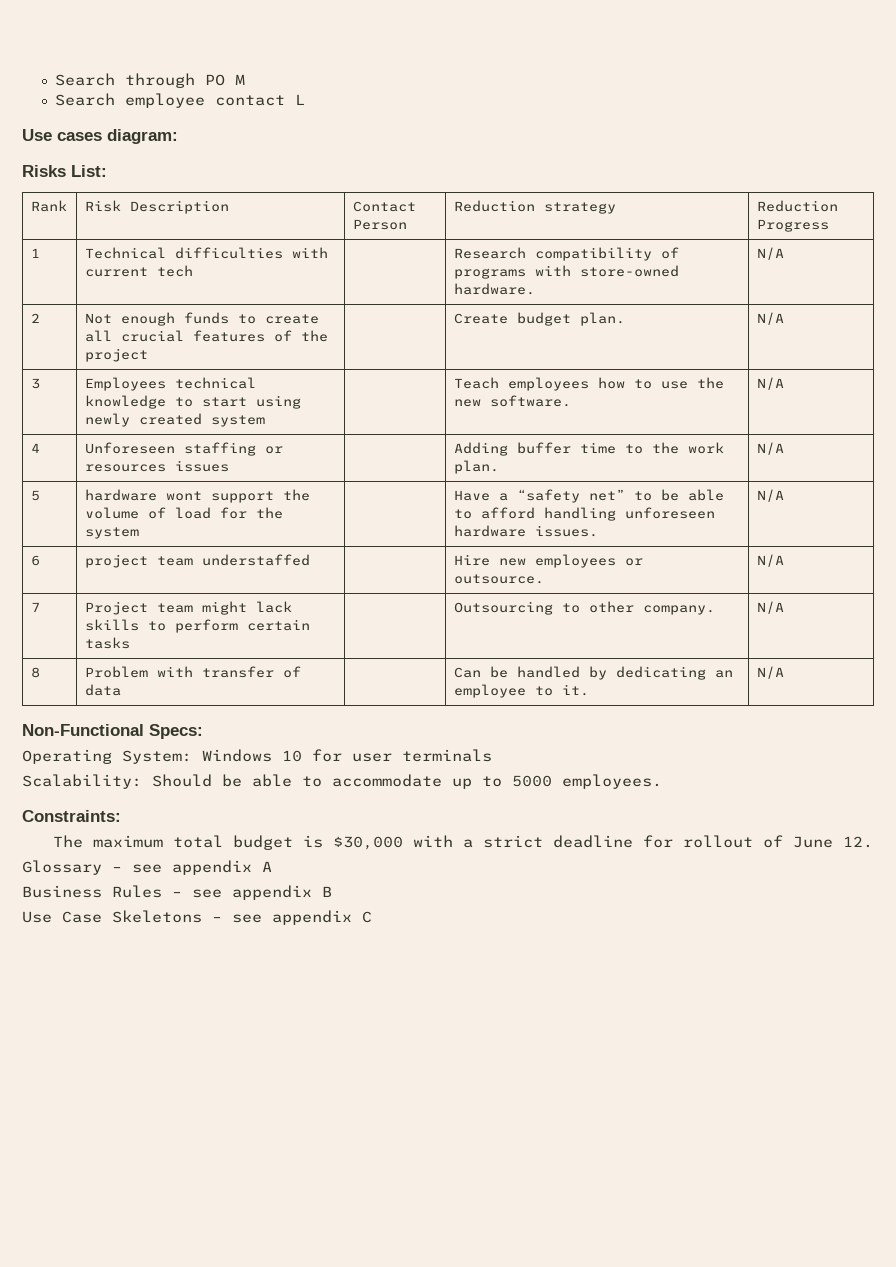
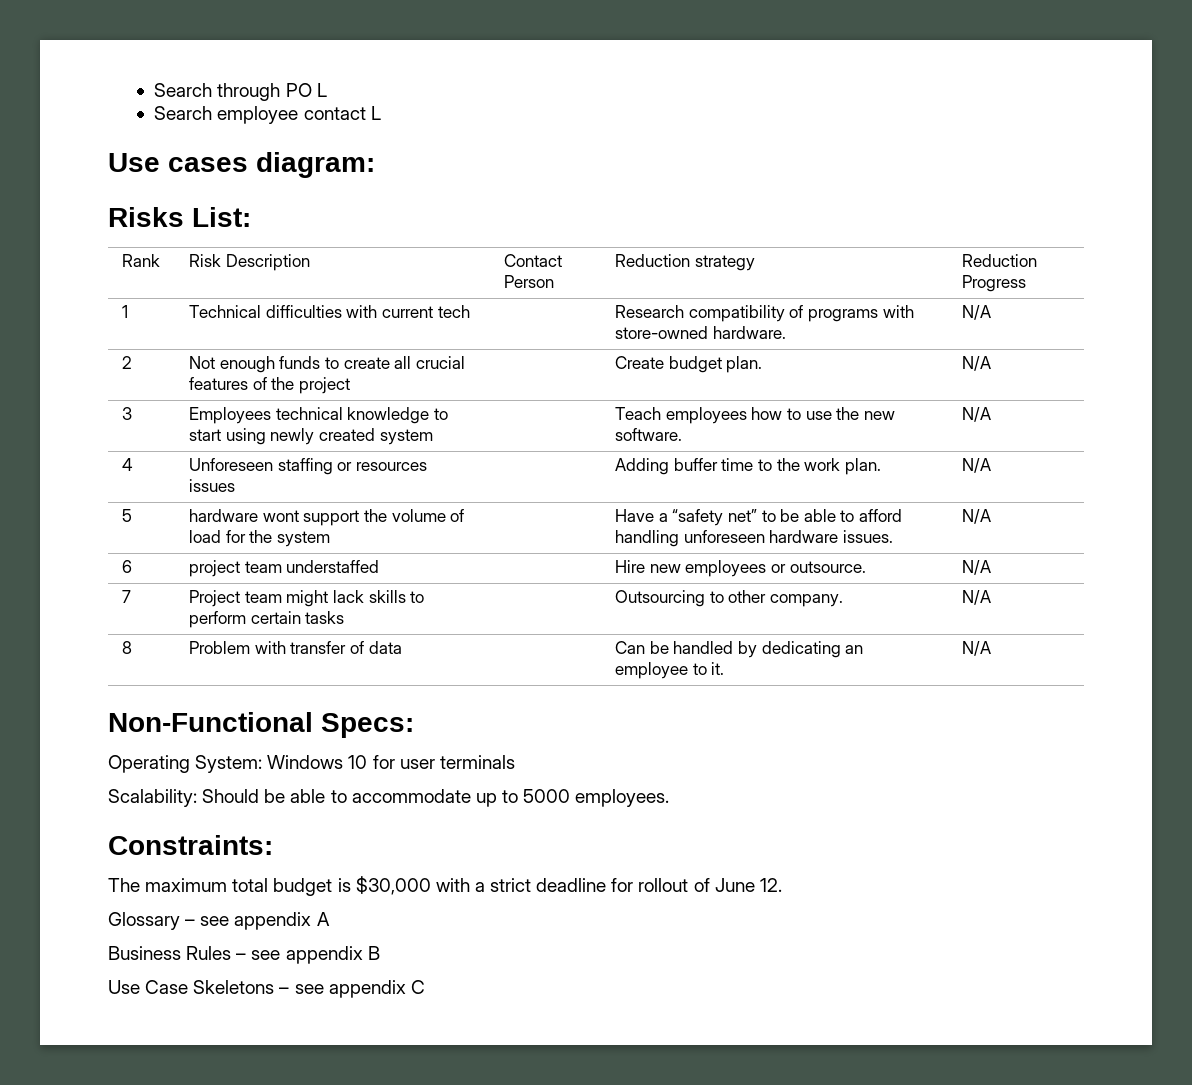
[235,74,246,85] M -> [316,83,327,97] L

